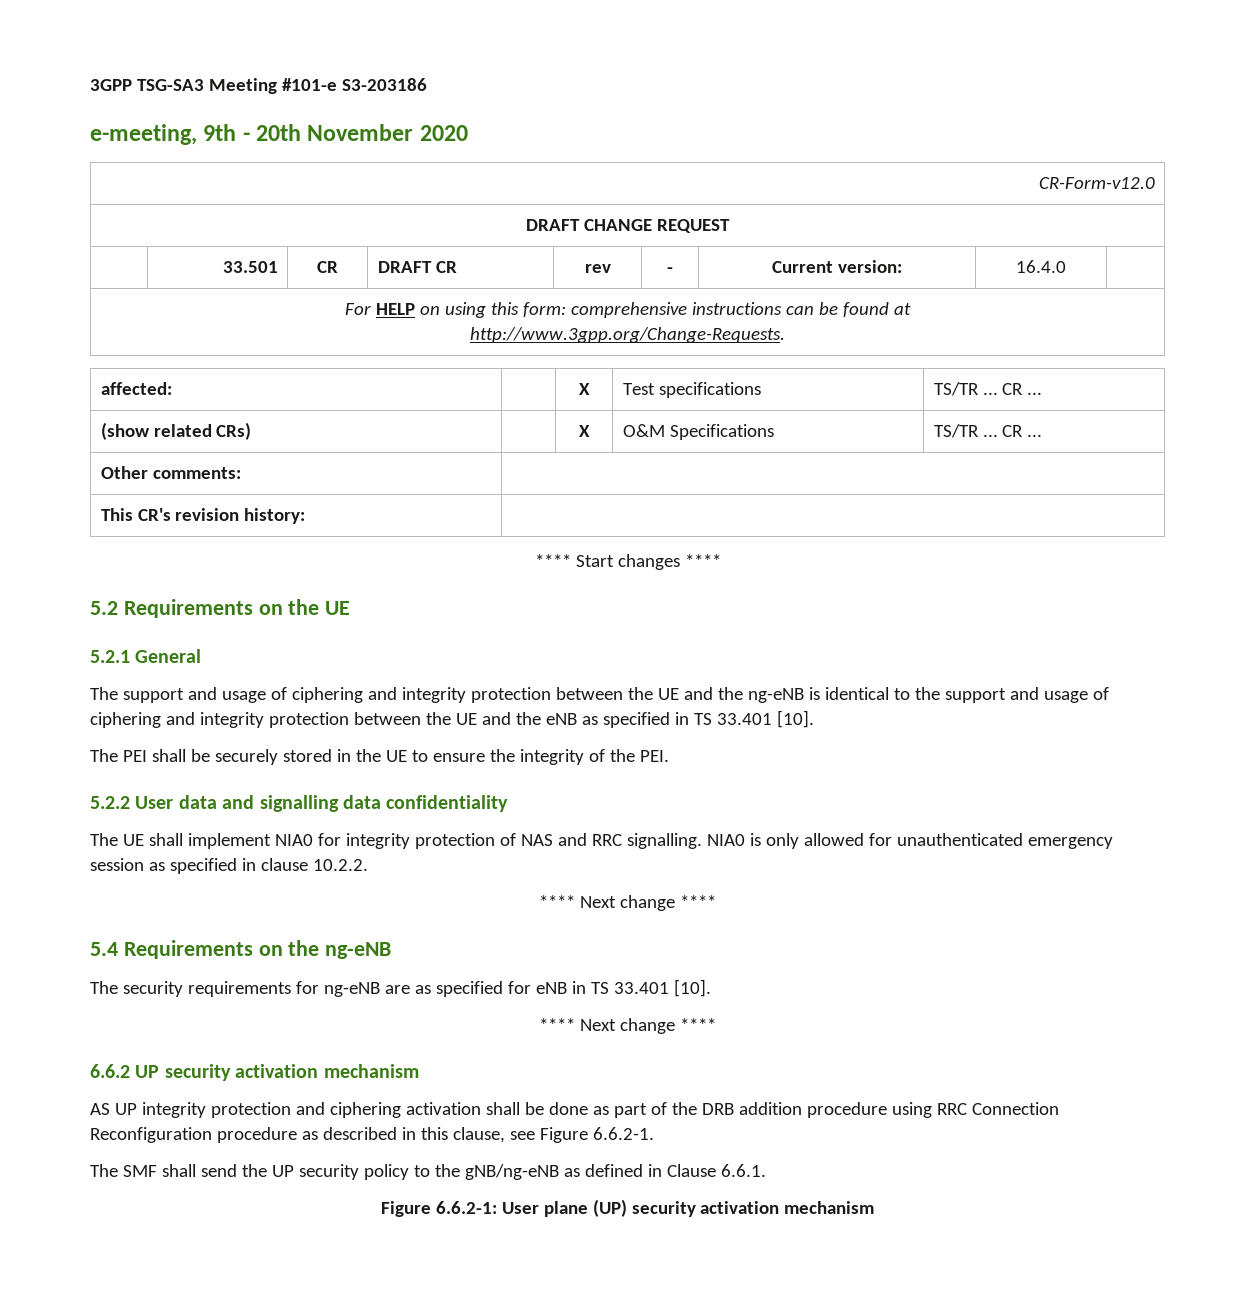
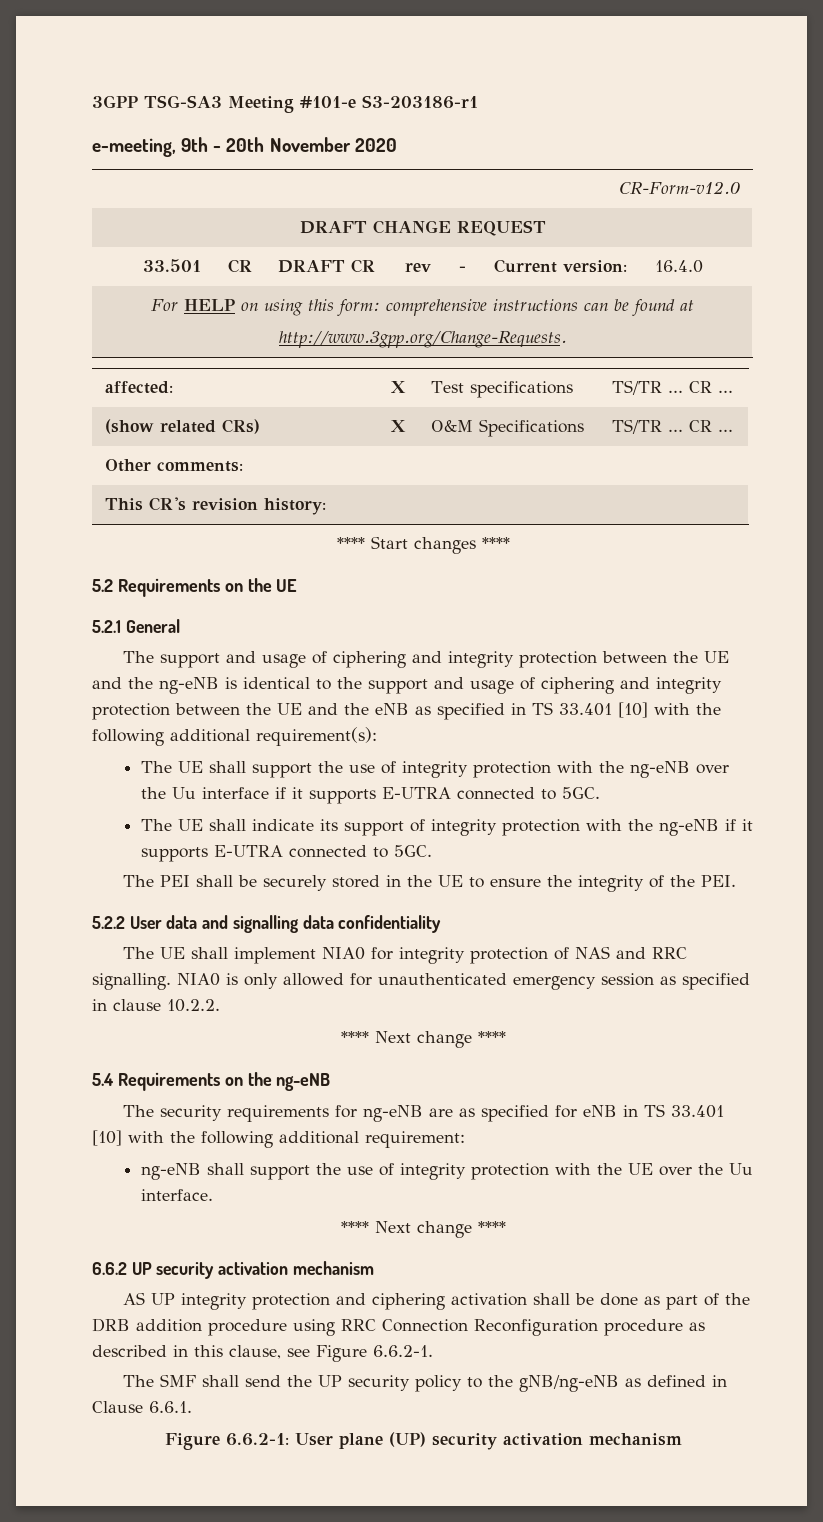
[341,78,427,91] S3-203186 -> [362,95,478,109] S3-203186-r1
[776,710,814,728] [10]. -> [618,702,721,718] [92,727,377,746] [140,761,729,778] [140,787,600,804] [140,819,753,836] [140,845,432,862] [10] with the following additional requirement(s): // The UE shall support the use of integrity protection with the ng-eNB over the Uu interface if it supports E-UTRA connected to 5GC. // The UE shall indicate its support of integrity protection with the ng-eNB if it supports E-UTRA connected to 5GC.
[673,979,711,997] [10]. -> [92,1130,465,1148] [140,1163,753,1180] [140,1189,213,1201] [10] with the following additional requirement: // ng-eNB shall support the use of integrity protection with the UE over the Uu interface.

